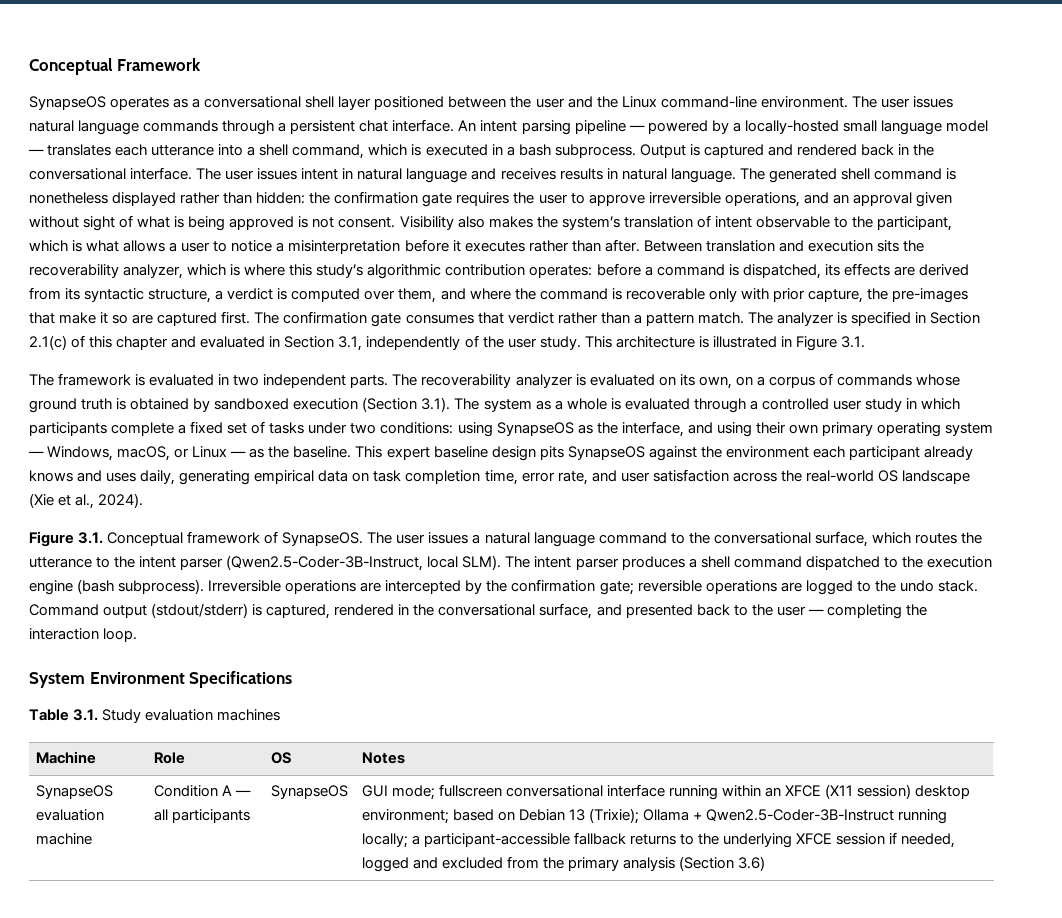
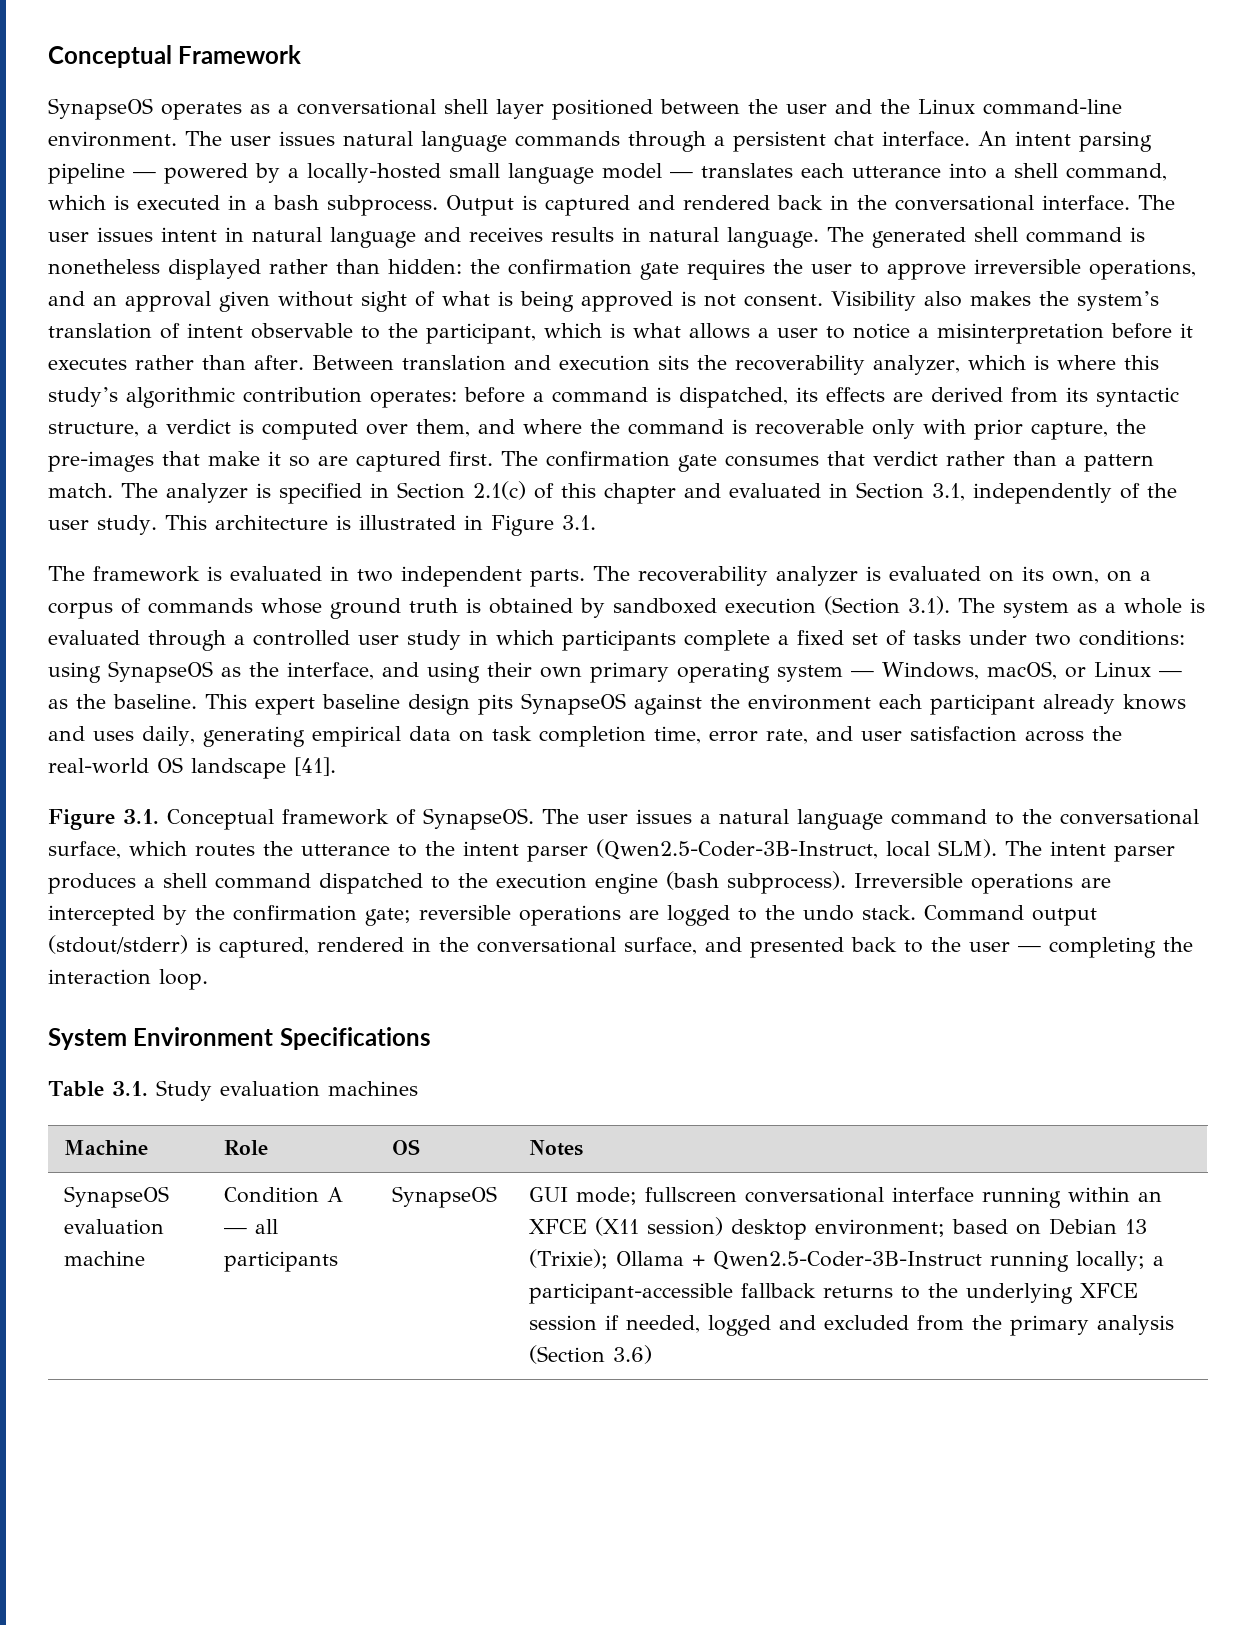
[29,493,144,509] (Xie et al., 2024). -> [294,757,336,776] [41].

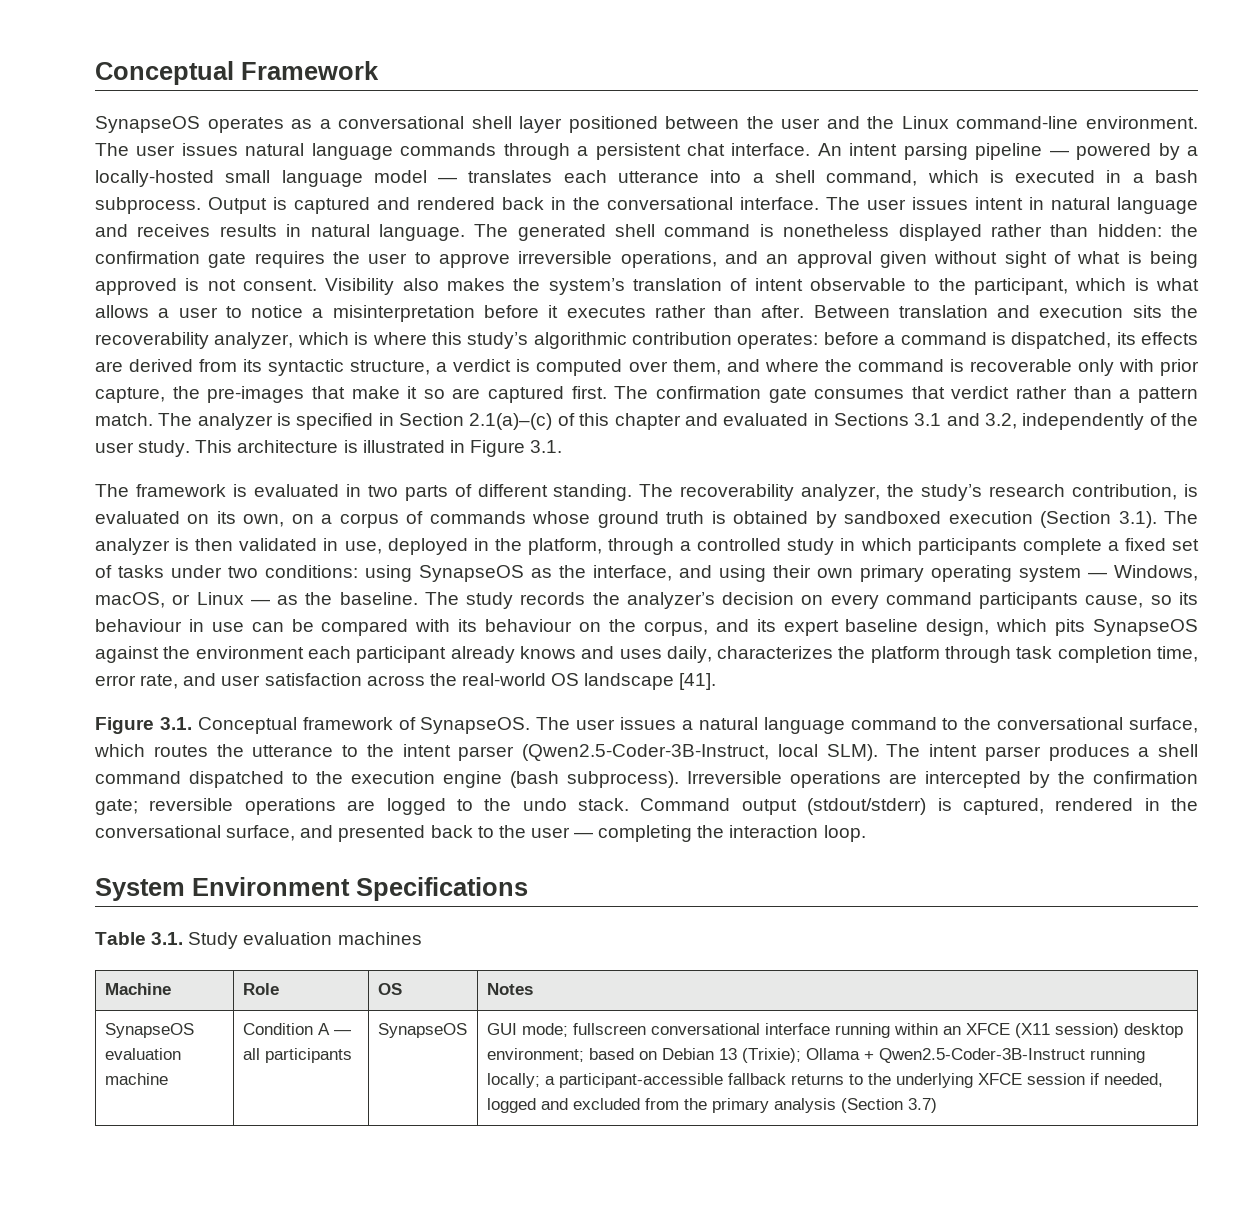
[473,481,526,500] 2.1(c) -> [469,413,553,430] 2.1(a)–(c)
[856,482,965,501] Section 3.1, -> [833,413,1017,429] Sections 3.1 and 3.2,
[401,566,858,587] independent parts. The recoverability analyzer -> [404,484,1178,501] parts of different standing. The recoverability analyzer, the study’s research contribution,
[1003,598,1205,618] [48,630,140,645] system as a whole is evaluated -> [95,538,602,555] analyzer is then validated in use, deployed in the platform,
[358,635,399,645] user -> (782, 544) none
[205,694,470,715] This expert baseline design -> [424,592,1199,609] [95,619,1048,636] The study records the analyzer’s decision on every command participants cause, so its behaviour in use can be compared with its behaviour on the corpus, and its expert baseline design, which
[202,726,484,747] generating empirical data on -> [717,646,1012,663] characterizes the platform through
[612,1345,652,1364] 3.6) -> [907,1098,937,1113] 3.7)

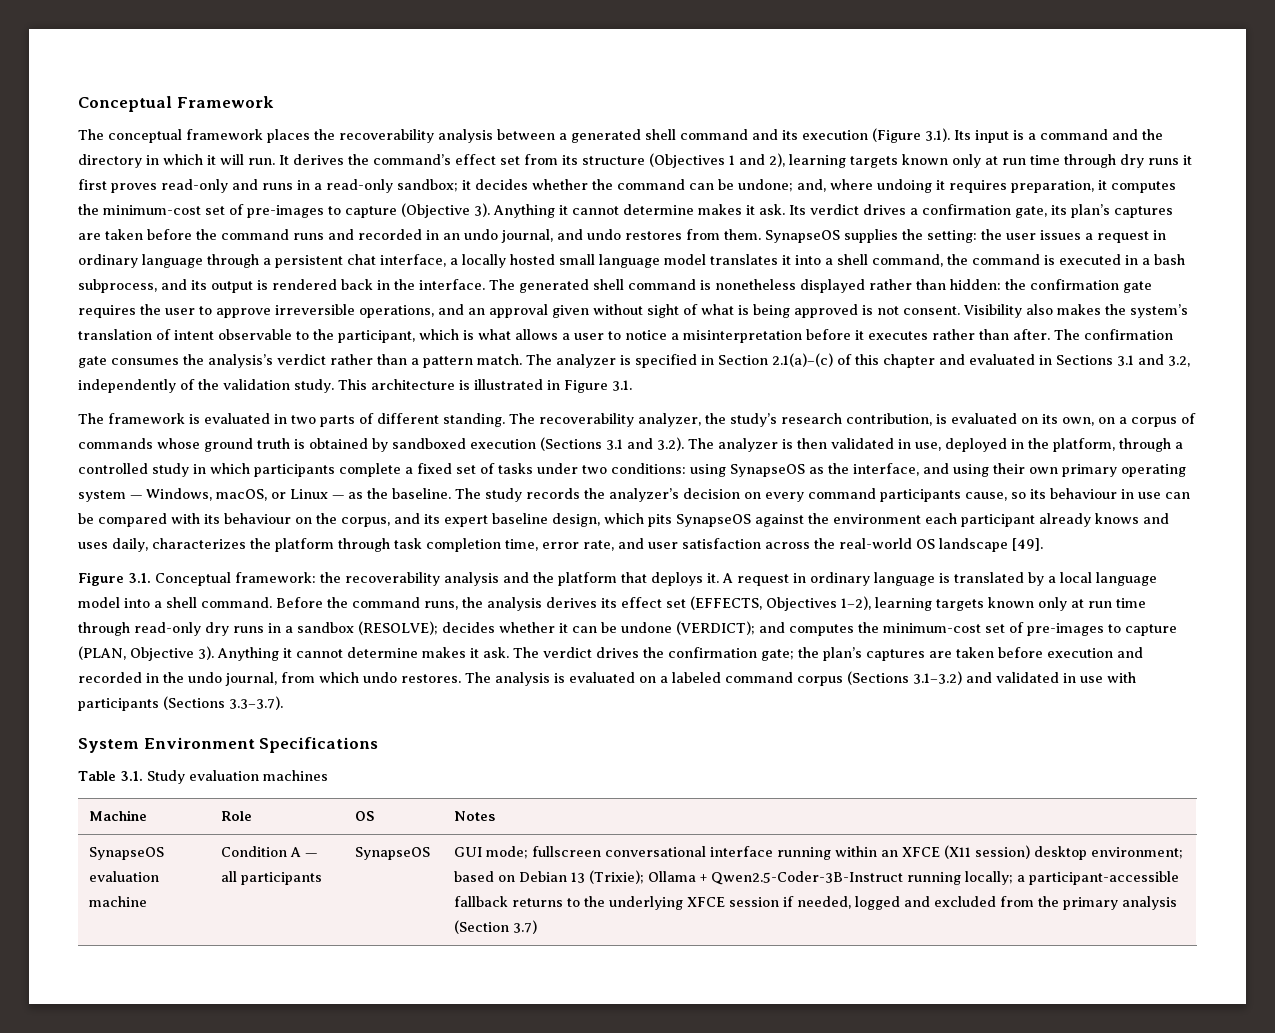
[95,116,1198,133] [95,143,1198,160] [95,170,700,187] SynapseOS operates as a conversational shell layer positioned between the user and the Linux command-line environment. The user issues natural language commands through a persistent chat interface. An intent parsing pipeline — powered by a locally-hosted small language model — translates each utterance -> [78,128,1163,143] [78,153,1192,168] [78,179,1176,193] [78,203,1173,218] [78,229,1166,243] [78,254,791,268] The conceptual framework places the recoverability analysis between a generated shell command and its execution (Figure 3.1). Its input is a command and the directory in which it will run. It derives the command’s effect set from its structure (Objectives 1 and 2), learning targets known only at run time through dry runs it first proves read-only and runs in a read-only sandbox; it decides whether the command can be undone; and, where undoing it requires preparation, it computes the minimum-cost set of pre-images to capture (Objective 3). Anything it cannot determine makes it ask. Its verdict drives a confirmation gate, its plan’s captures are taken before the command runs and recorded in an undo journal, and undo restores from them. SynapseOS supplies the setting: the user issues a request in ordinary language through a persistent chat interface, a locally hosted small language model translates it
[927,170,979,183] which -> [947,254,1040,265] the command
[95,197,410,214] subprocess. Output is captured and -> [78,279,268,293] subprocess, and its output is
[607,197,733,210] conversational -> (415, 284) none
[867,197,1198,214] [95,224,509,241] user issues intent in natural language and receives results in natural language. The -> (515, 284) none
[813,305,1199,318] [95,332,1198,349] [95,359,1199,376] [95,386,607,403] Between translation and execution sits the recoverability analyzer, which is where this study’s algorithmic contribution operates: before a command is dispatched, its effects are derived from its syntactic structure, a verdict is computed over them, and where the command is recoverable only with prior capture, the pre-images that make it so are captured first. -> (1050, 334) none
[911,386,945,399] that -> [183,354,273,368] the analysis’s
[95,442,134,453] user -> [223,379,290,390] validation
[1040,511,1157,528] (Section 3.1). -> [540,437,684,451] (Sections 3.1 and 3.2).
[679,673,717,690] [41]. -> [1012,538,1043,551] [49].
[302,717,1198,734] [94,744,1198,761] [95,771,1198,788] [95,798,1198,815] [95,825,866,842] framework of SynapseOS. The user issues a natural language command to the conversational surface, which routes the utterance to the intent parser (Qwen2.5-Coder-3B-Instruct, local SLM). The intent parser produces a shell command dispatched to the execution engine (bash subprocess). Irreversible operations are intercepted by the confirmation gate; reversible operations are logged to the undo stack. Command output (stdout/stderr) is captured, rendered in the conversational surface, and presented back to the user — completing the interaction loop. -> [235,572,1157,586] [78,596,1146,611] [78,621,1177,636] [78,646,1143,661] [78,671,1136,686] [78,696,283,711] framework: the recoverability analysis and the platform that deploys it. A request in ordinary language is translated by a local language model into a shell command. Before the command runs, the analysis derives its effect set (EFFECTS, Objectives 1–2), learning targets known only at run time through read-only dry runs in a sandbox (RESOLVE); decides whether it can be undone (VERDICT); and computes the minimum-cost set of pre-images to capture (PLAN, Objective 3). Anything it cannot determine makes it ask. The verdict drives the confirmation gate; the plan’s captures are taken before execution and recorded in the undo journal, from which undo restores. The analysis is evaluated on a labeled command corpus (Sections 3.1–3.2) and validated in use with participants (Sections 3.3–3.7).

